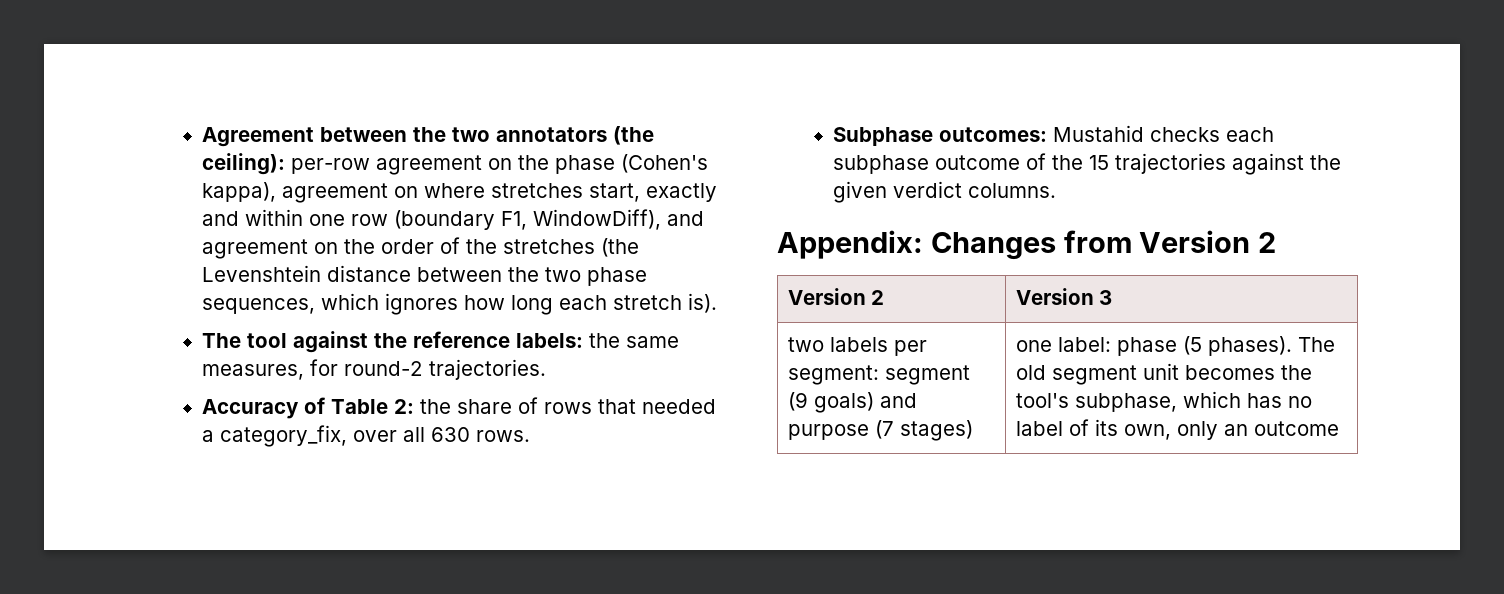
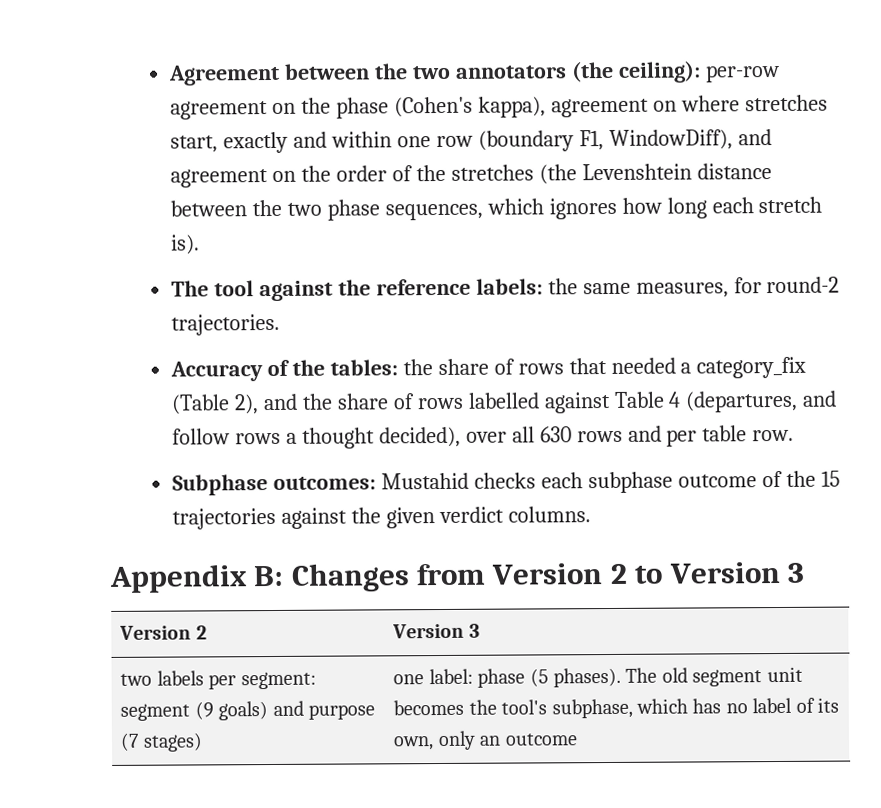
[331,399,415,414] Table 2: -> [291,359,398,376] the tables:
[220,425,531,447] category_fix, over all 630 rows. -> [696,356,807,379] [171,390,838,415] [172,425,795,449] category_fix (Table 2), and the share of rows labelled against Table 4 (departures, and follow rows a thought decided), over all 630 rows and per table row.
[777,230,923,259] Appendix: -> [109,564,285,593] Appendix B:
(1277, 242) none -> [634,561,805,584] to Version 3

